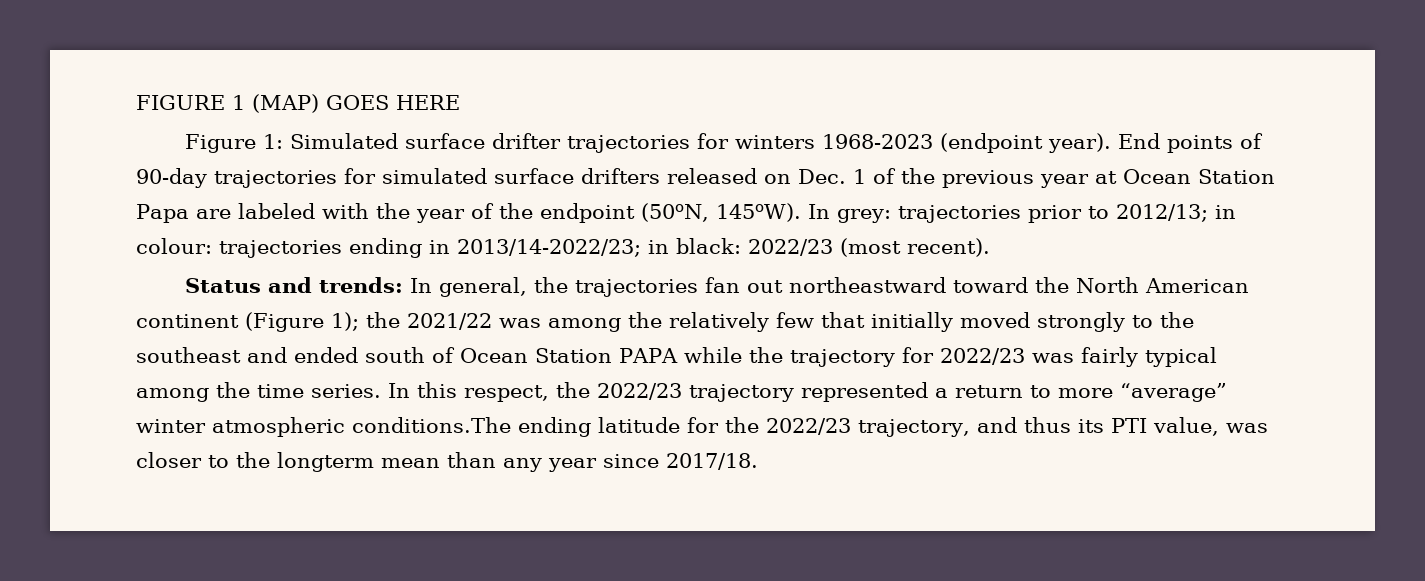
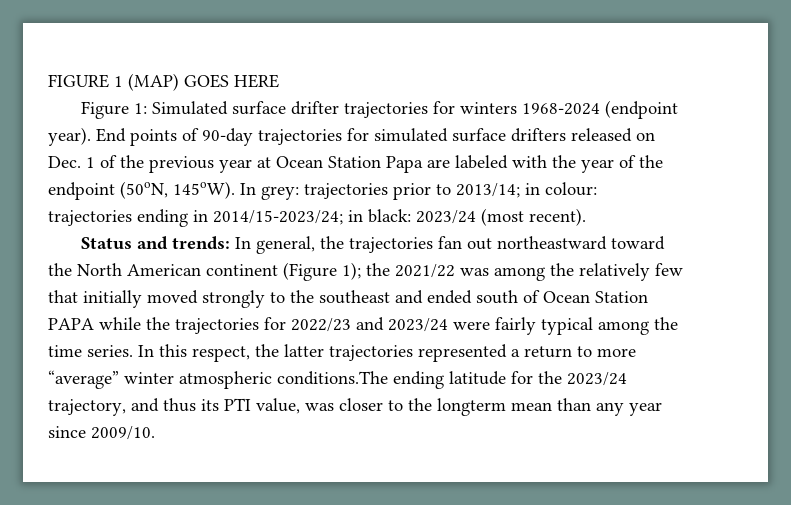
[822,134,934,149] 1968-2023 -> [522,103,601,115] 1968-2024
[1115,204,1208,222] 2012/13; -> [456,183,520,198] 2013/14;
[457,239,641,257] 2013/14-2022/23; -> [213,210,343,225] 2014/15-2023/24;
[748,239,833,256] 2022/23 -> [416,210,476,224] 2023/24
[789,349,895,367] trajectory -> [175,318,259,334] trajectories
[1031,353,1074,363] was -> [356,317,490,332] and 2023/24 were
[597,383,794,402] 2022/23 trajectory -> [284,344,413,361] latter trajectories
[766,418,851,435] 2022/23 -> [567,372,627,386] 2023/24
[666,453,758,470] 2017/18. -> [91,426,155,440] 2009/10.

